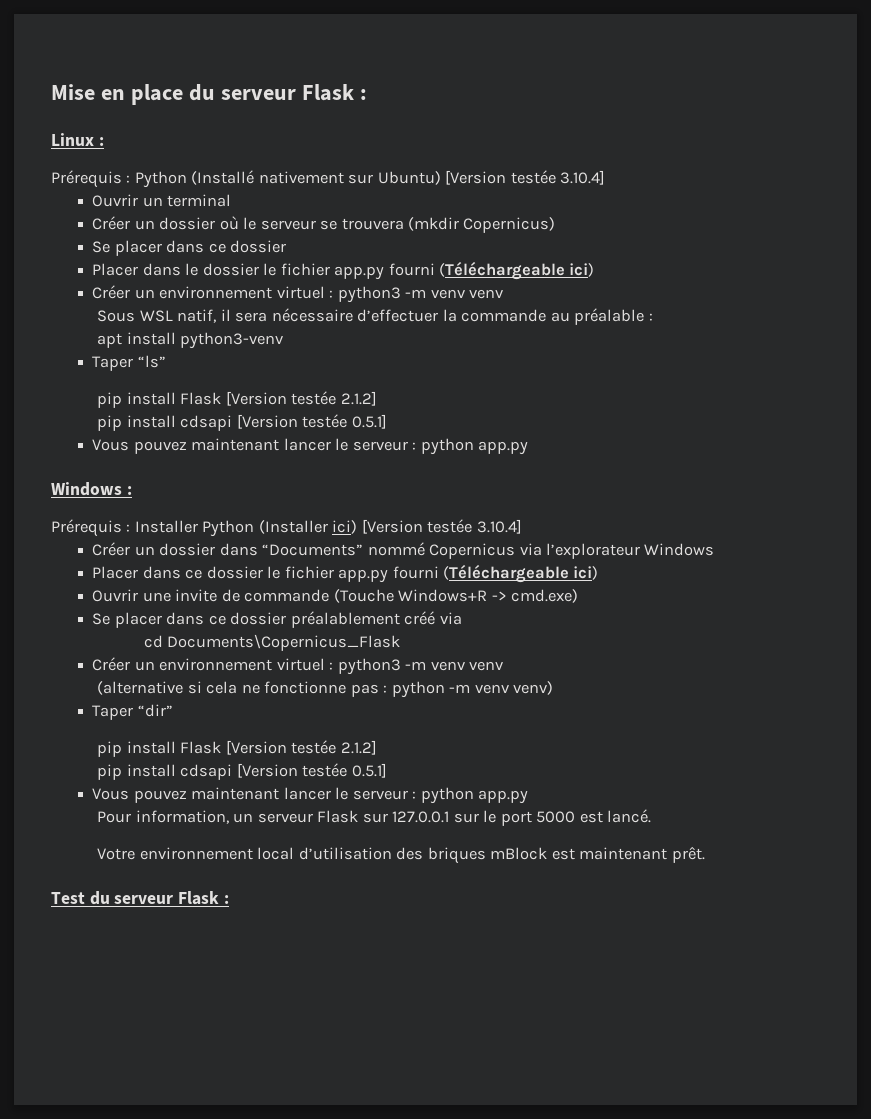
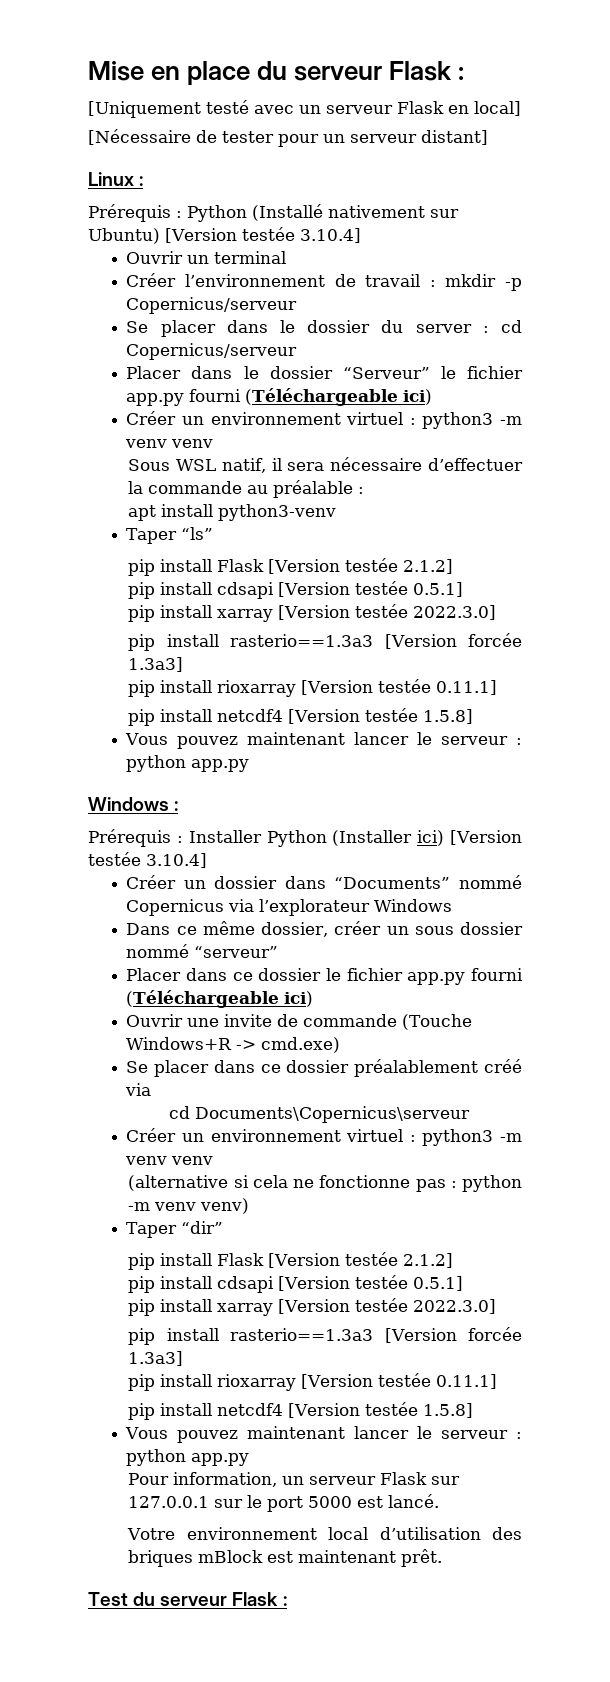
(367, 94) none -> [88,100,521,118] [88,129,488,147] // [Uniquement testé avec un serveur Flask en local] // [Nécessaire de tester pour un serveur distant]
[134,216,556,233] [92,240,287,256] un dossier où le serveur se trouvera (mkdir Copernicus) // Se placer dans ce dossier -> [184,274,523,291] [126,297,298,314] [126,320,522,337] [126,343,298,360] l’environnement de travail : mkdir -p Copernicus/serveur // Se placer dans le dossier du server : cd Copernicus/serveur
(259, 269) none -> [342,367,430,379] “Serveur”
(387, 421) none -> [128,604,497,622] [128,633,522,651] [128,657,184,672] [128,679,498,697] [128,708,474,726] // pip install xarray [Version testée 2022.3.0] // pip install rasterio==1.3a3 [Version forcée 1.3a3] // pip install rioxarray [Version testée 0.11.1] // pip install netcdf4 [Version testée 1.5.8]
(715, 549) none -> [126,921,523,937] [126,944,279,958] // Dans ce même dossier, créer un sous dossier nommé “serveur”
[167,634,401,651] Documents\Copernicus_Flask -> [194,1106,470,1123] Documents\Copernicus\serveur
(387, 770) none -> [128,1298,497,1316] [128,1327,522,1345] [128,1351,184,1366] [128,1373,498,1391] [128,1402,474,1420] // pip install xarray [Version testée 2022.3.0] // pip install rasterio==1.3a3 [Version forcée 1.3a3] // pip install rioxarray [Version testée 0.11.1] // pip install netcdf4 [Version testée 1.5.8]

